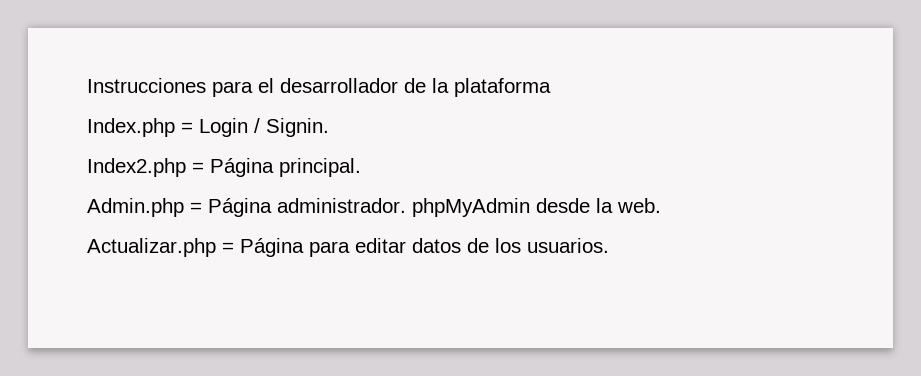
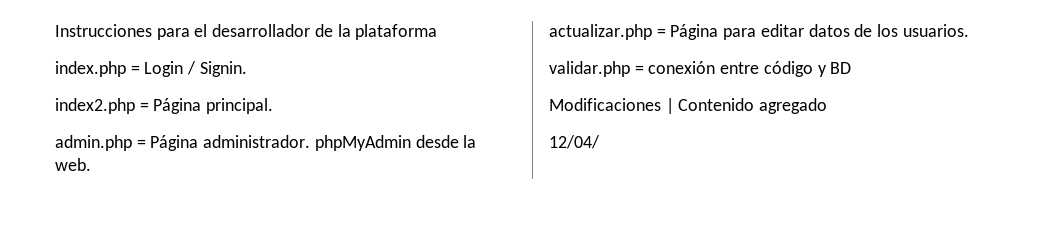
[87,118,175,137] Index.php -> [55,61,126,77] index.php
[87,158,186,177] Index2.php -> [55,98,135,114] index2.php
[87,198,184,217] Admin.php -> [55,135,132,151] admin.php
[87,238,216,257] Actualizar.php -> [549,24,652,40] actualizar.php
(609, 245) none -> [549,61,852,77] [549,98,828,114] [549,135,600,149] // validar.php = conexión entre código y BD // Modificaciones | Contenido agregado // 12/04/

